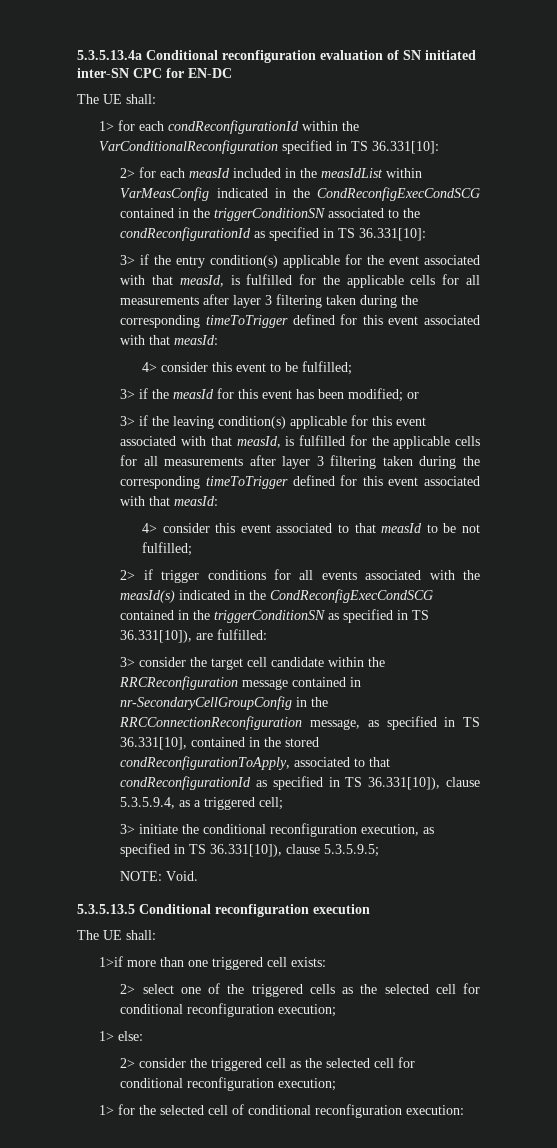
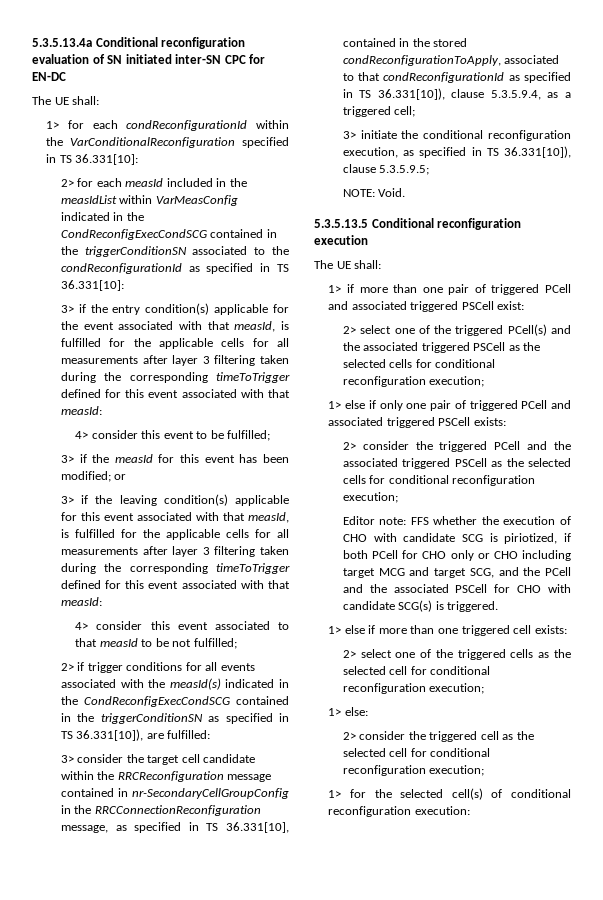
[98,956,123,967] 1>if -> [328,284,571,295] [328,301,525,312] [342,324,571,336] [342,342,541,353] [342,359,496,368] [342,376,485,387] [328,400,571,411] [328,417,506,428] [342,441,571,452] [342,458,571,469] [342,475,536,486] [342,492,398,503] [342,516,571,525] [342,533,571,544] [342,550,571,561] [342,567,571,578] [342,584,571,593] [342,600,499,612] [328,625,376,634] 1> if more than one pair of triggered PCell and associated triggered PSCell exist: // 2> select one of the triggered PCell(s) and the associated triggered PSCell as the selected cells for conditional reconfiguration execution; // 1> else if only one pair of triggered PCell and associated triggered PSCell exists: // 2> consider the triggered PCell and the associated triggered PSCell as the selected cells for conditional reconfiguration execution; // Editor note: FFS whether the execution of CHO with candidate SCG is piriotized, if both PCell for CHO only or CHO including target MCG and target SCG, and the PCell and the associated PSCell for CHO with candidate SCG(s) is triggered. // 1> else if
[207,1105,228,1115] cell -> [451,788,483,800] cell(s)

